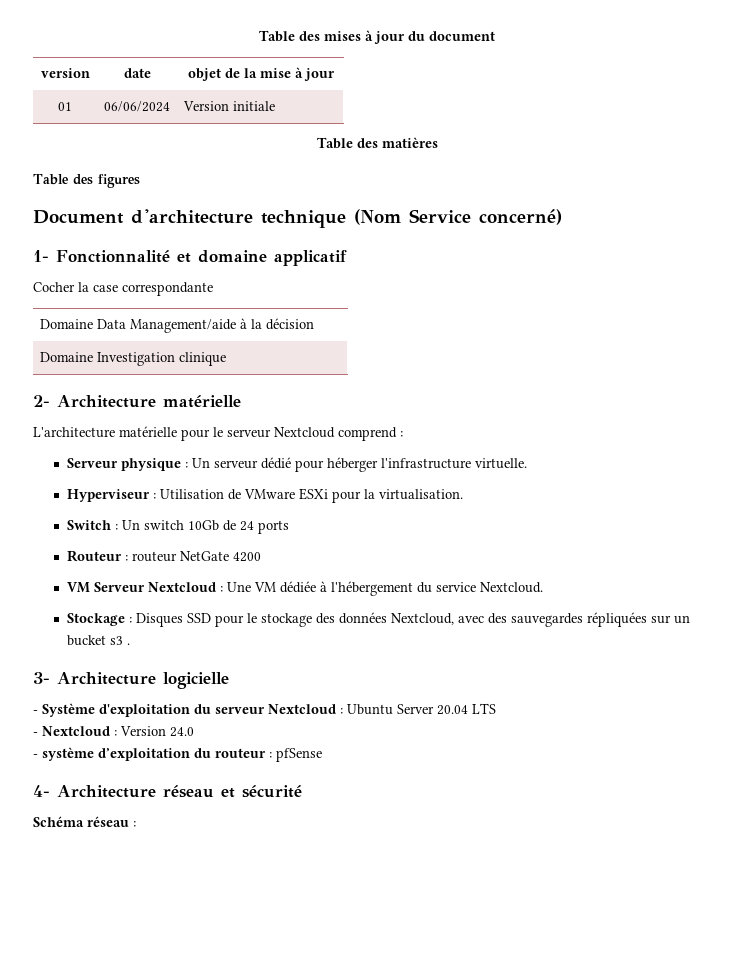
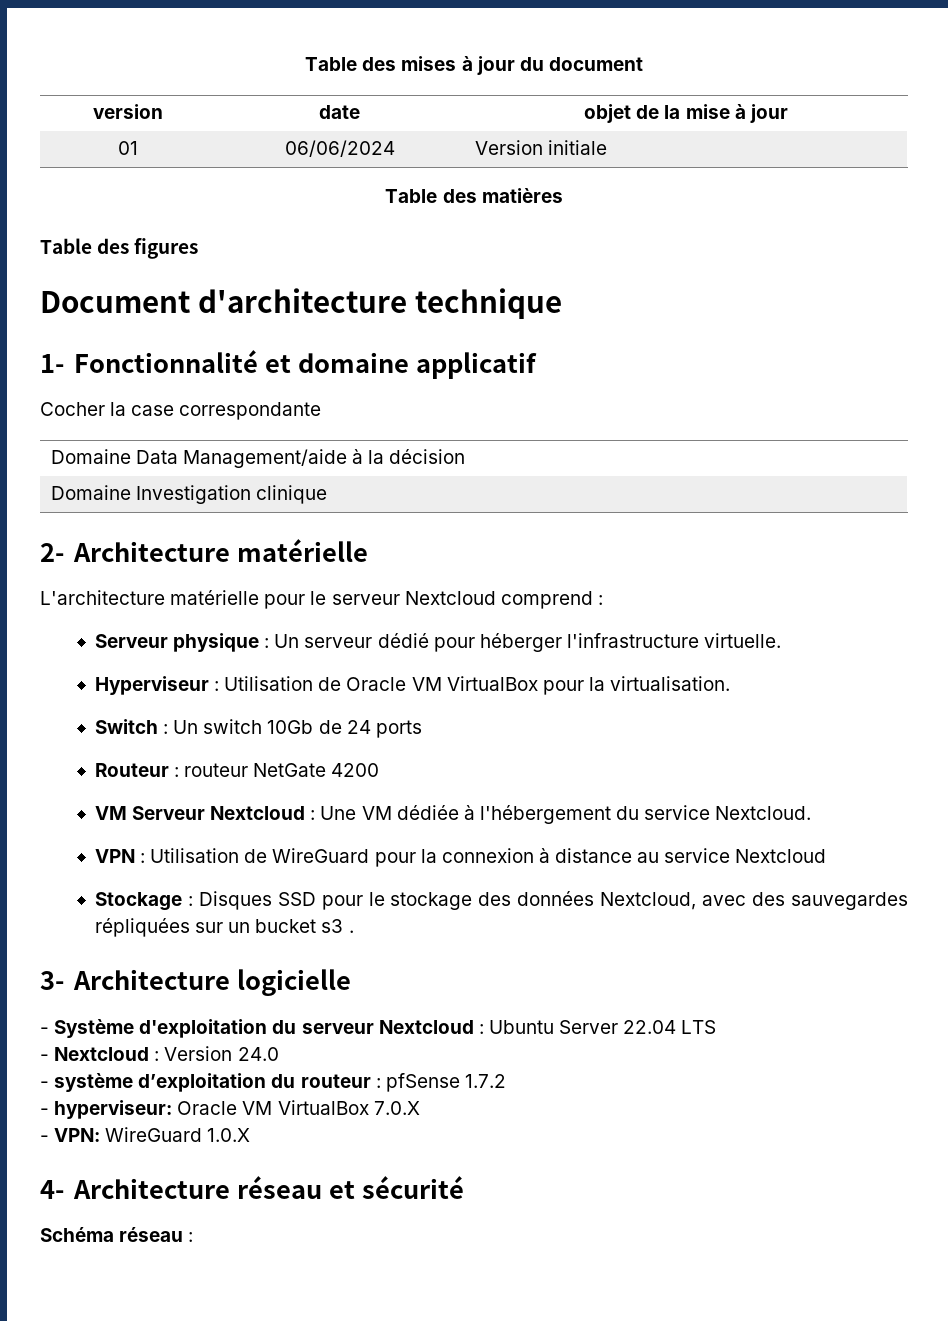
[354,209,562,225] (Nom Service concerné) -> (562, 303) none
[244,488,329,500] VMware ESXi -> [346,676,538,691] Oracle VM VirtualBox
(544, 587) none -> [94,848,827,867] // VPN : Utilisation de WireGuard pour la connexion à distance au service Nextcloud
[437,705,468,715] 20.04 -> [623,1020,677,1034] 22.04
(322, 755) none -> [464,1074,506,1088] [40,1100,420,1119] [40,1127,251,1142] 1.7.2 // - hyperviseur: Oracle VM VirtualBox 7.0.X // - VPN: WireGuard 1.0.X

